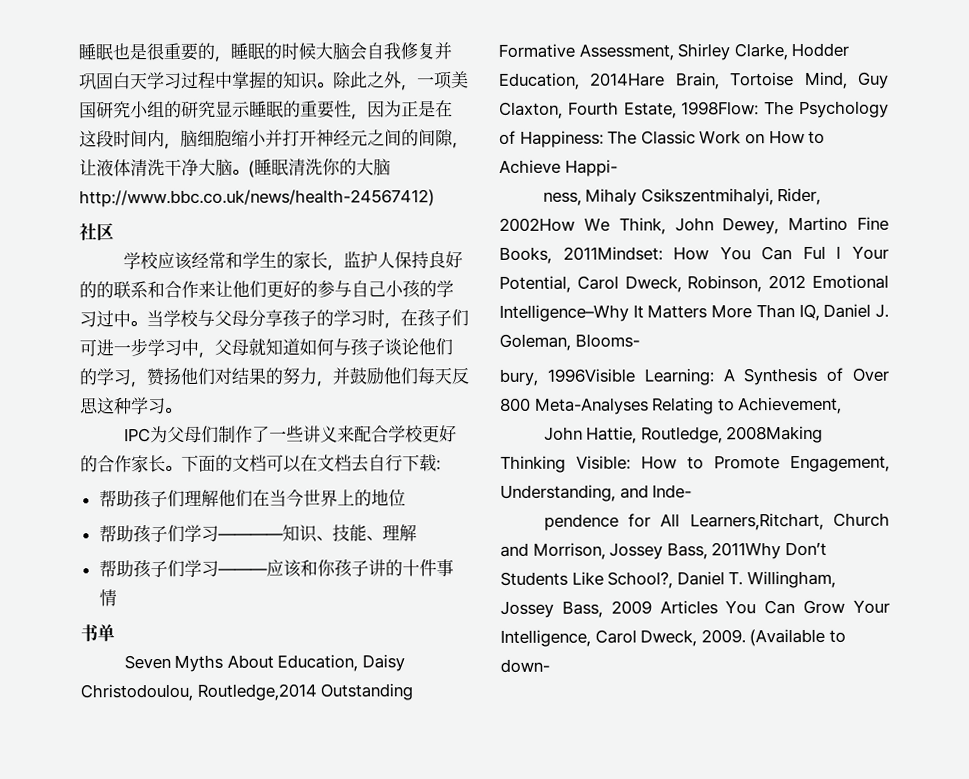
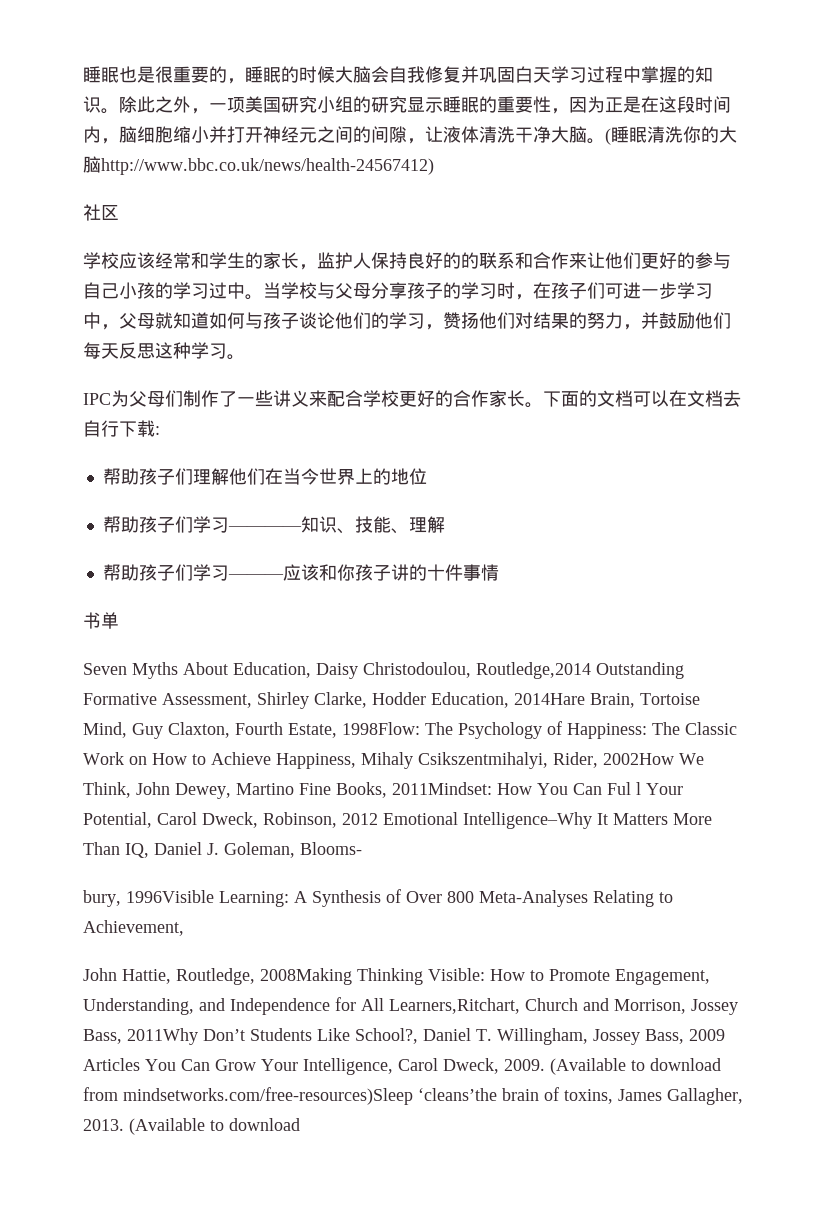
[564,159,618,177] [542,191,582,206] Happi- // ness, -> [276,753,356,769] Happiness,
[652,484,693,499] [543,513,619,531] Inde- // pendence -> [230,998,330,1015] Independence
[500,658,550,673] down- -> [650,1058,721,1071] [83,1087,743,1105] [83,1118,300,1135] download from mindsetworks.com/free-resources)Sleep ‘cleans’the brain of toxins, James Gallagher, 2013. (Available to download

